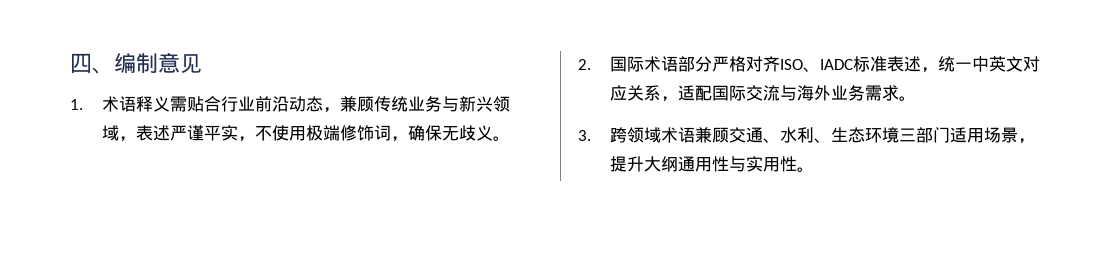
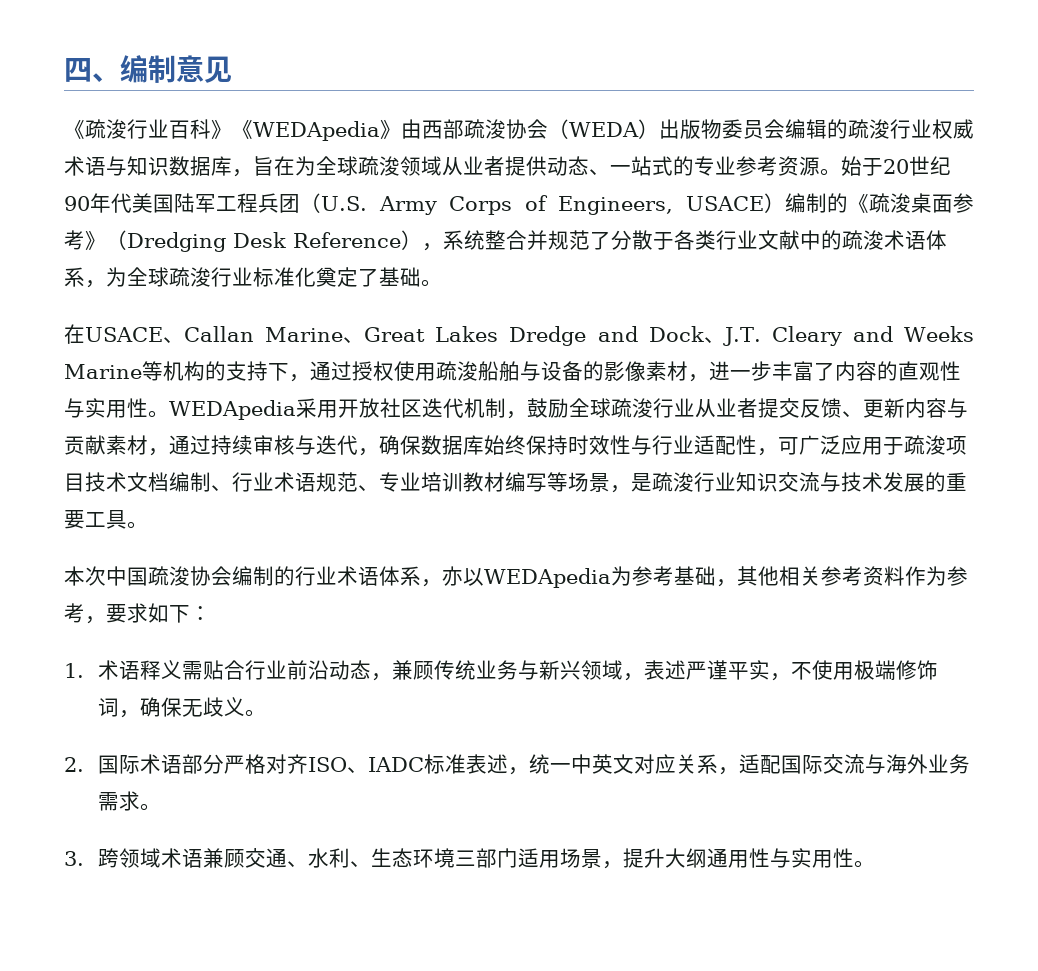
(202, 63) none -> [64,119,974,141] [64,156,951,177] [64,193,974,215] [64,230,947,252] [64,267,442,288] [64,324,975,346] [64,361,961,382] [64,398,968,420] [64,435,967,456] [64,472,967,493] [64,510,148,529] [64,566,968,588] [64,603,211,624] // 《疏浚行业百科》《WEDApedia》由西部疏浚协会（WEDA）出版物委员会编辑的疏浚行业权威术语与知识数据库，旨在为全球疏浚领域从业者提供动态、一站式的专业参考资源。始于20世纪90年代美国陆军工程兵团（U.S. Army Corps of Engineers, USACE）编制的《疏浚桌面参考》（Dredging Desk Reference），系统整合并规范了分散于各类行业文献中的疏浚术语体系，为全球疏浚行业标准化奠定了基础。 // 在USACE、Callan Marine、Great Lakes Dredge and Dock、J.T. Cleary and Weeks Marine等机构的支持下，通过授权使用疏浚船舶与设备的影像素材，进一步丰富了内容的直观性与实用性。WEDApedia采用开放社区迭代机制，鼓励全球疏浚行业从业者提交反馈、更新内容与贡献素材，通过持续审核与迭代，确保数据库始终保持时效性与行业适配性，可广泛应用于疏浚项目技术文档编制、行业术语规范、专业培训教材编写等场景，是疏浚行业知识交流与技术发展的重要工具。 // 本次中国疏浚协会编制的行业术语体系，亦以WEDApedia为参考基础，其他相关参考资料作为参考，要求如下：

